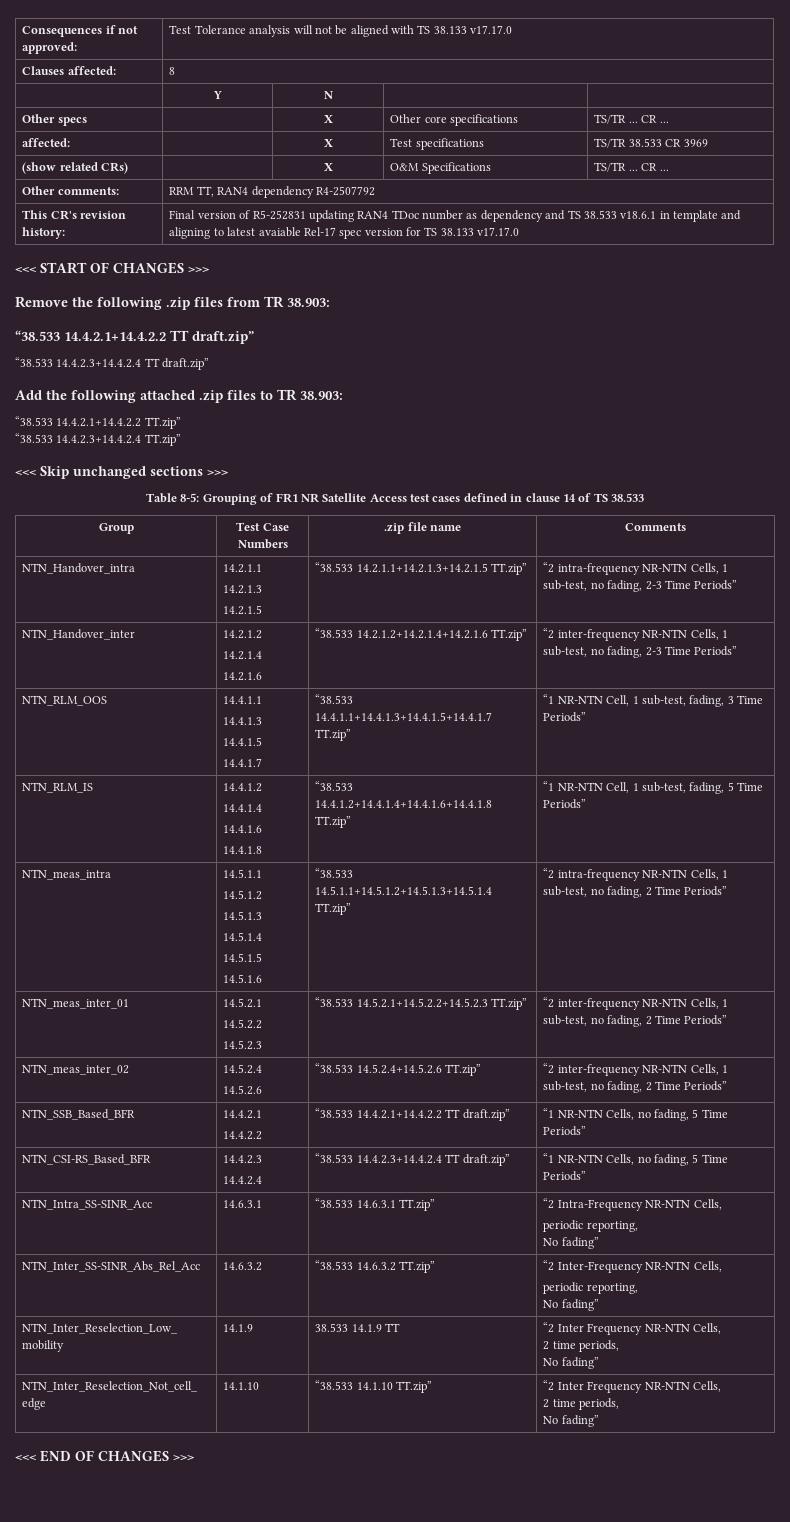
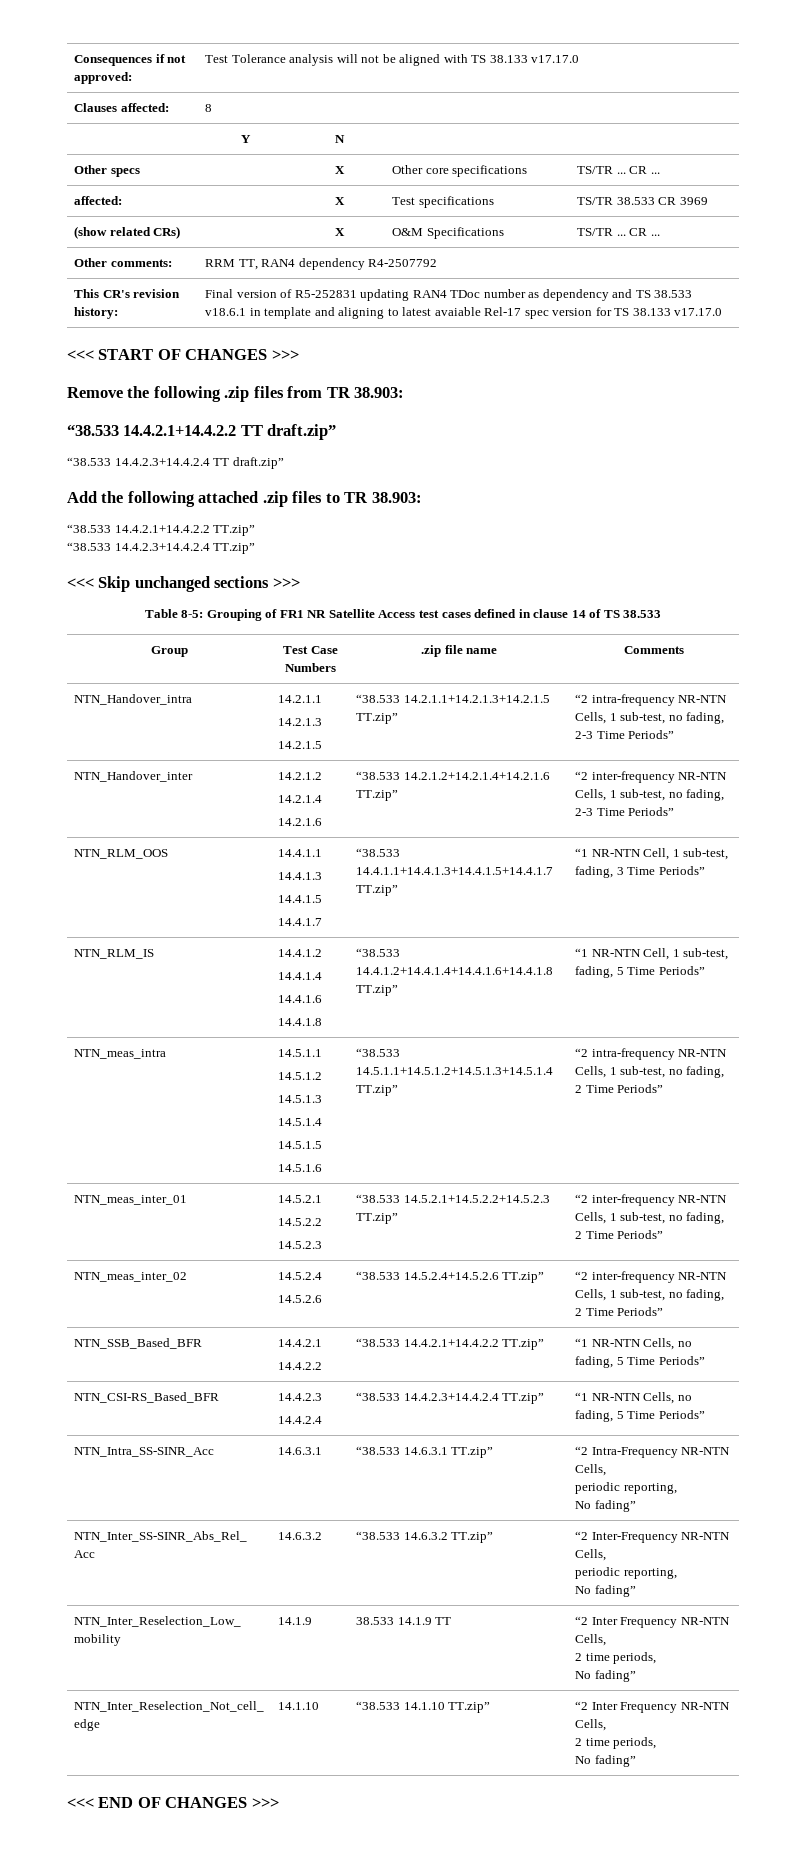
[445,1109,510,1121] TT draft.zip” -> [502,1339,545,1350] TT.zip”
[445,1154,510,1166] TT draft.zip” -> [502,1393,545,1404] TT.zip”

